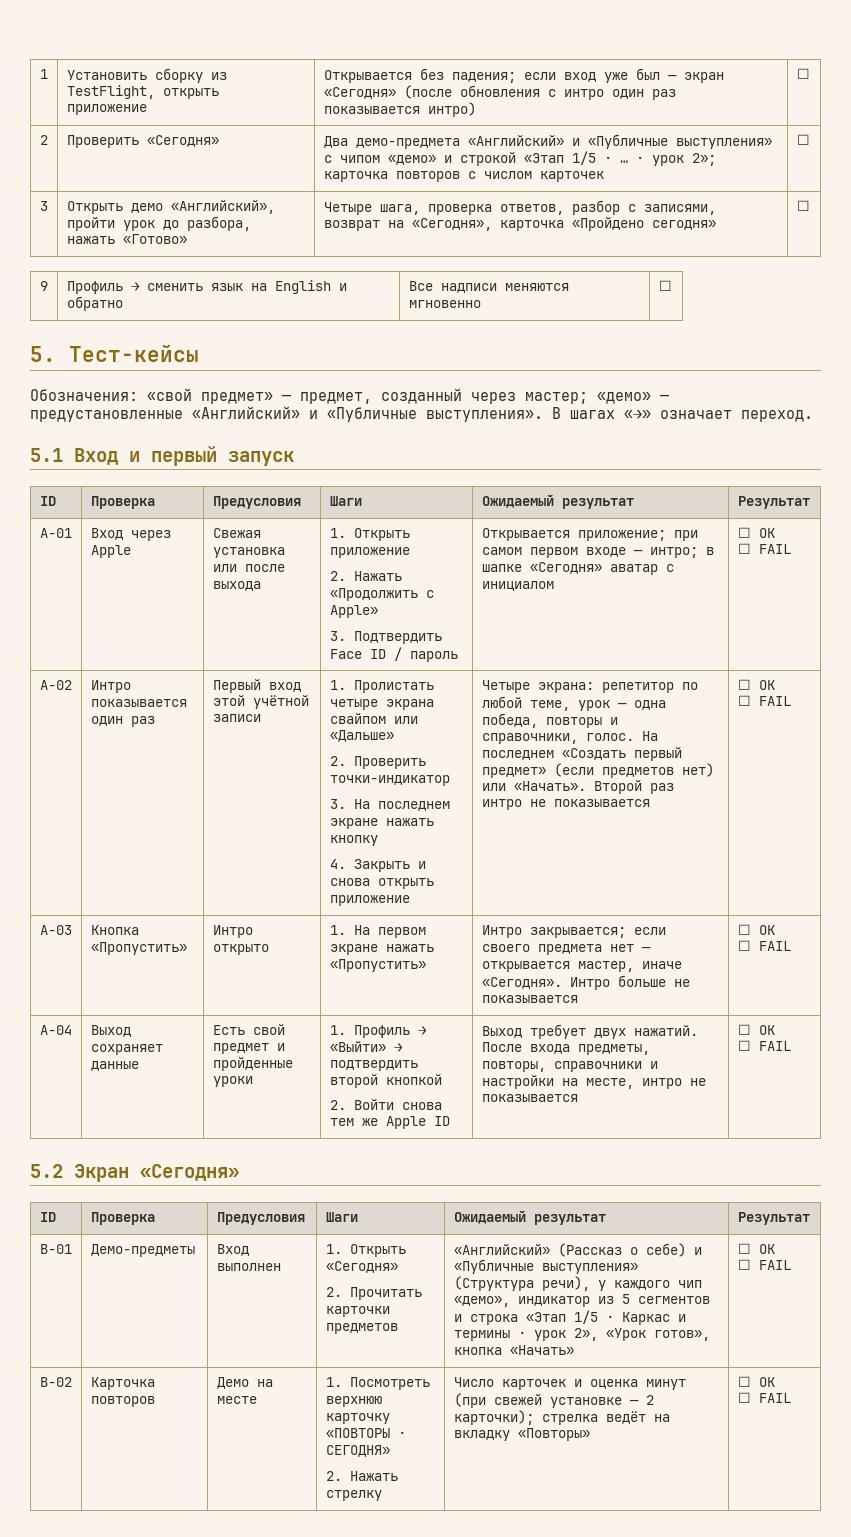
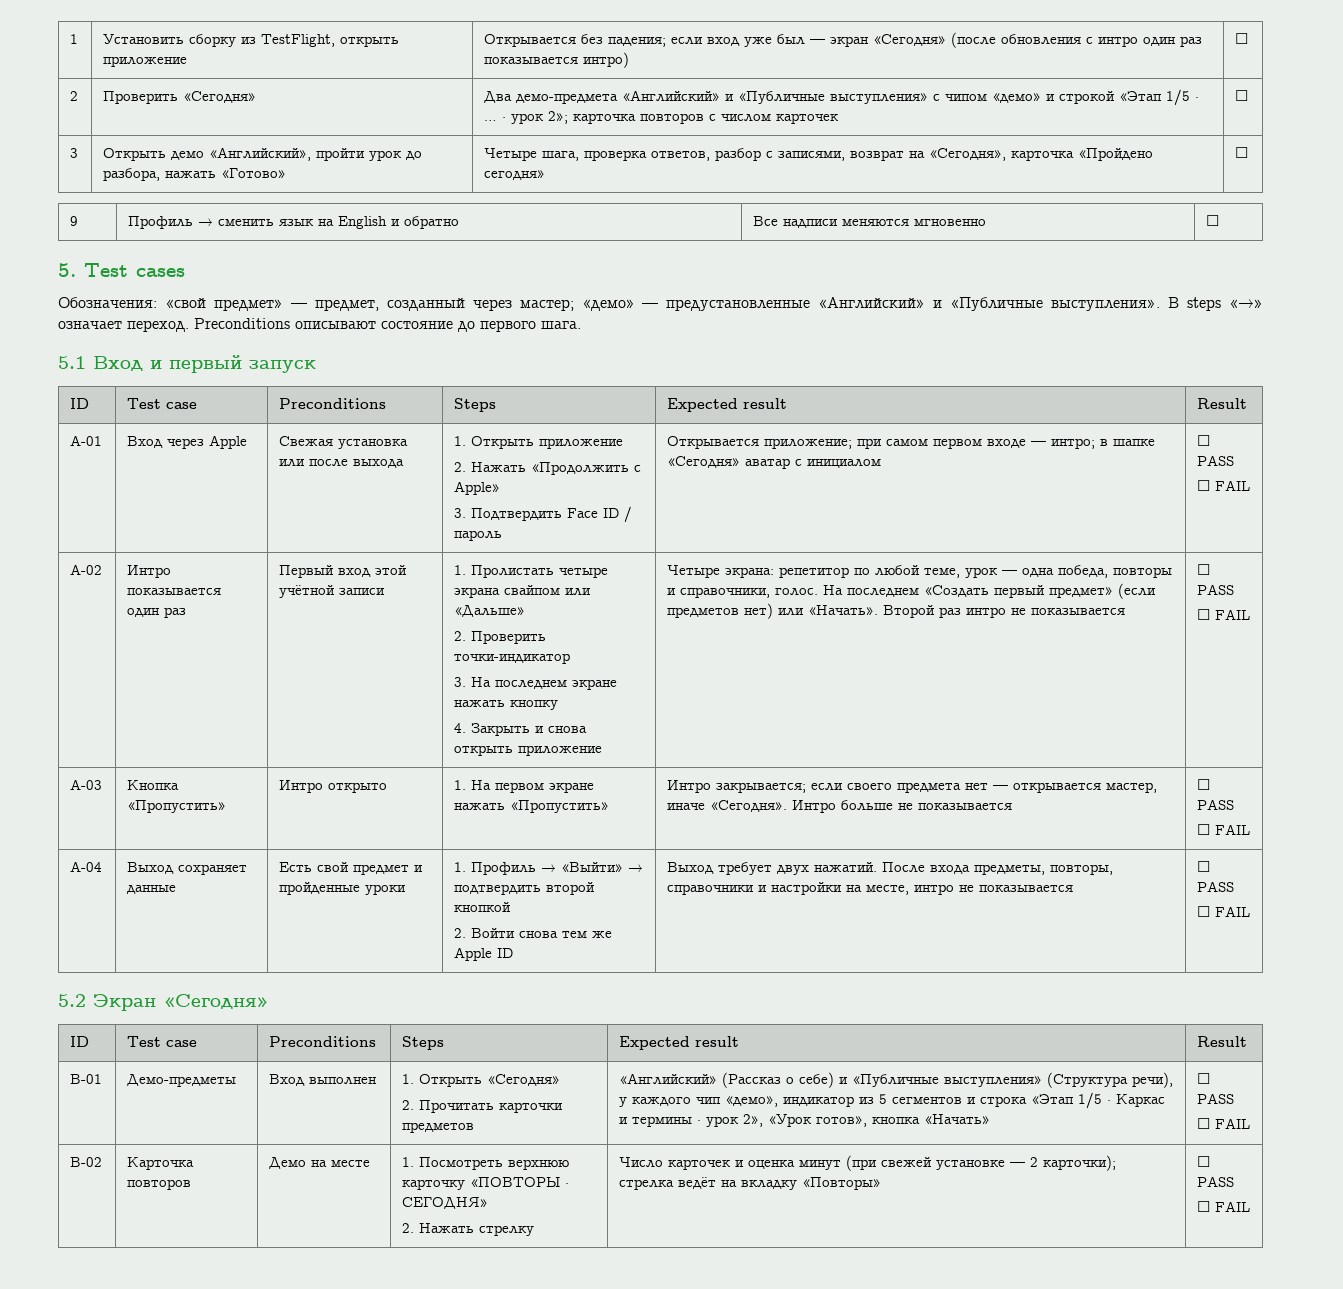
[69,345,199,362] Тест-кейсы -> [84,263,185,277] Test cases
[570,410,615,419] шагах -> [1187,297,1222,311] steps
(813, 416) none -> [194,318,581,332] Preconditions описывают состояние до первого шага.
[90,496,155,509] [212,496,301,509] [329,496,362,506] [481,495,634,509] [737,496,810,509] Проверка | Предусловия | Шаги | Ожидаемый результат | Результат -> [127,398,198,409] [279,398,387,409] [454,398,497,412] [667,398,788,412] [1197,398,1248,409] Test case | Preconditions | Steps | Expected result | Result
[758,528,775,538] OK -> [1197,455,1235,466] PASS
[758,680,775,690] OK -> [1197,584,1235,595] PASS
[758,925,775,935] OK -> [1197,799,1235,810] PASS
[758,1025,775,1035] OK -> [1197,881,1235,892] PASS
[90,1212,155,1225] [216,1212,305,1225] [325,1212,358,1222] [453,1211,606,1225] [737,1212,810,1225] Проверка | Предусловия | Шаги | Ожидаемый результат | Результат -> [127,1036,198,1047] [269,1036,377,1047] [402,1036,445,1050] [619,1036,740,1050] [1197,1036,1248,1047] Test case | Preconditions | Steps | Expected result | Result
[758,1244,775,1254] OK -> [1197,1093,1235,1104] PASS
[758,1377,775,1387] OK -> [1197,1176,1235,1187] PASS

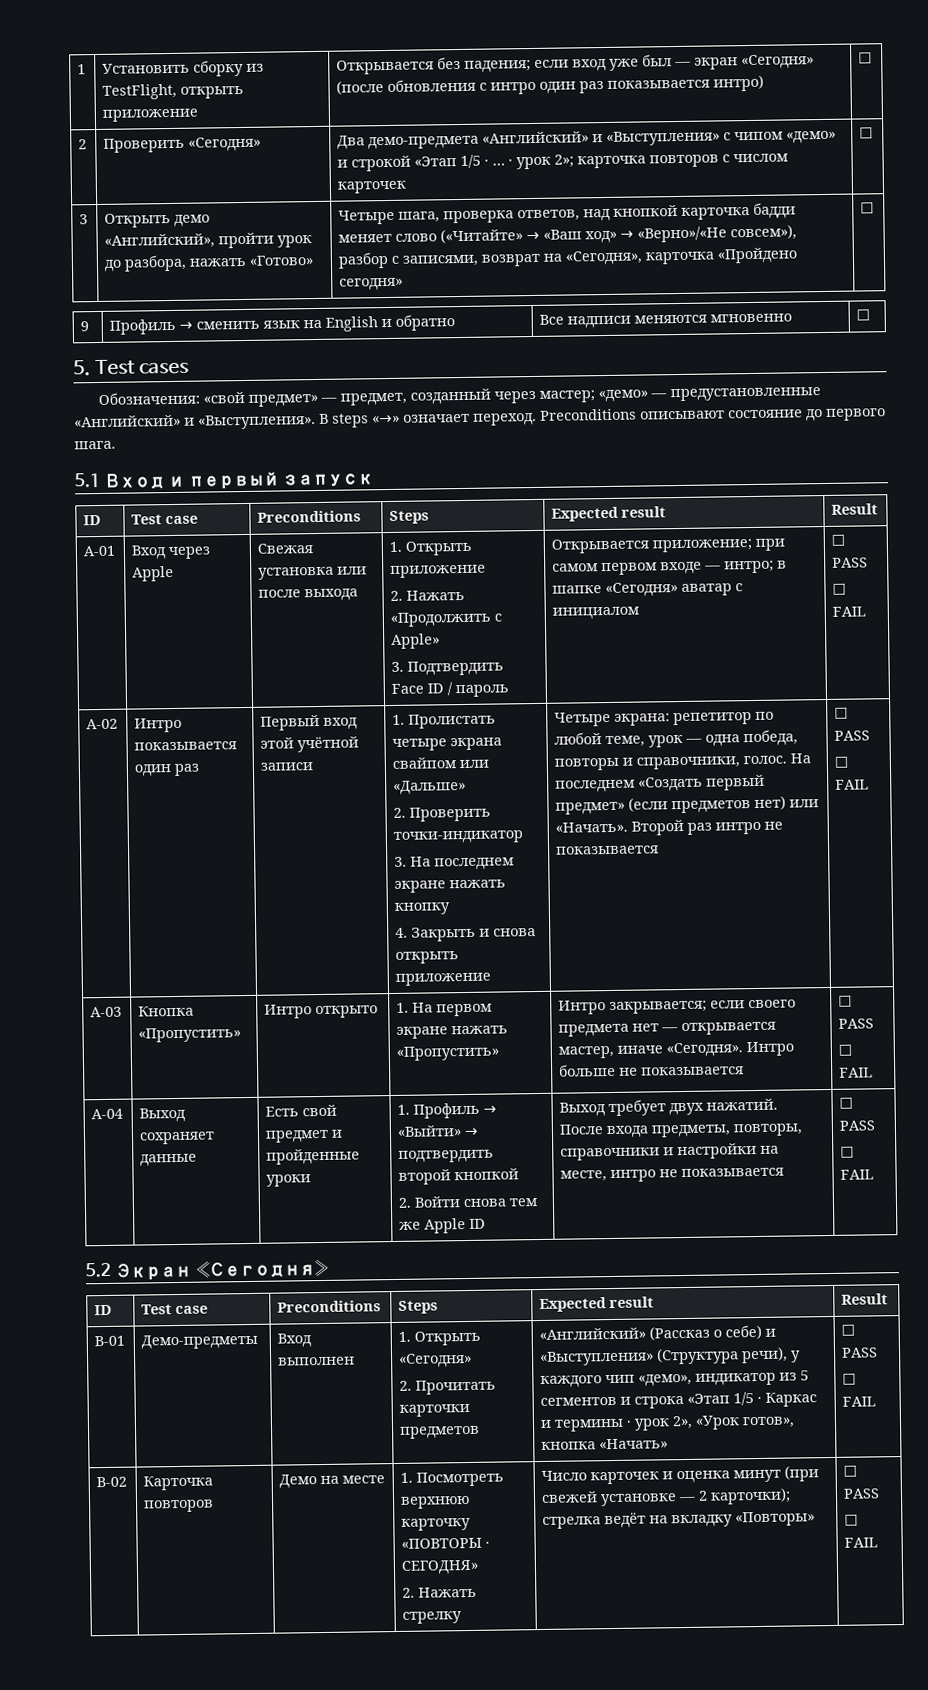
[738,91,929,104] «Публичные выступления» -> [606,130,721,146] «Выступления»
(711, 156) none -> [583,202,797,222] [338,224,798,244] над кнопкой карточка бадди меняет слово («Читайте» → «Ваш ход» → «Верно»/«Не совсем»),
[950,297,1161,311] «Публичные выступления». -> [198,414,316,430] «Выступления».
[852,1074,1043,1087] «Публичные выступления» -> [539,1350,655,1366] «Выступления»

